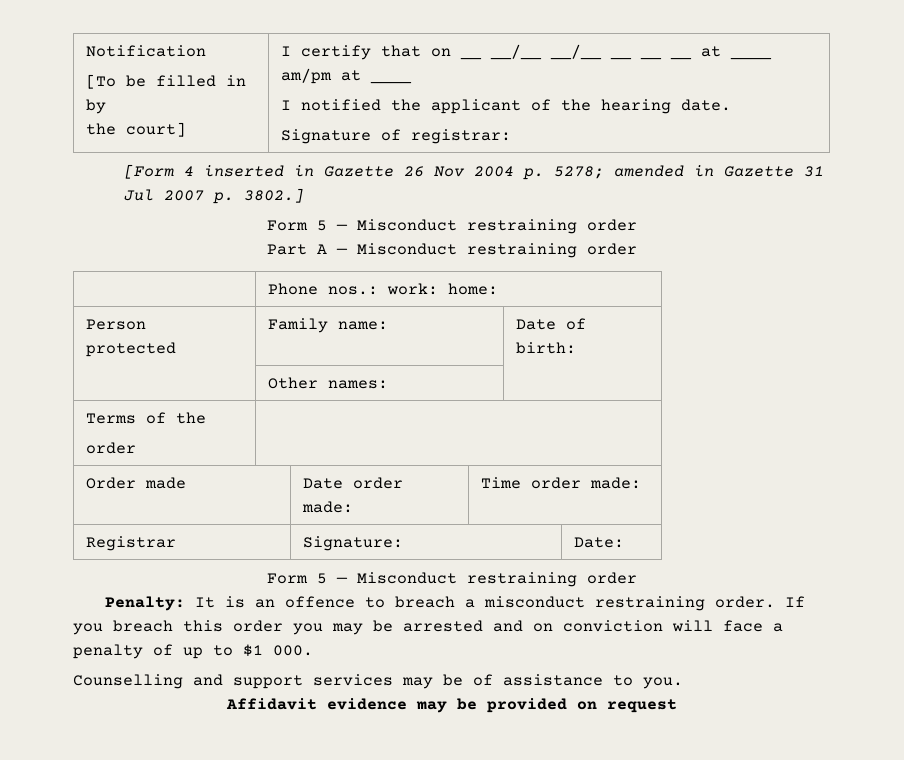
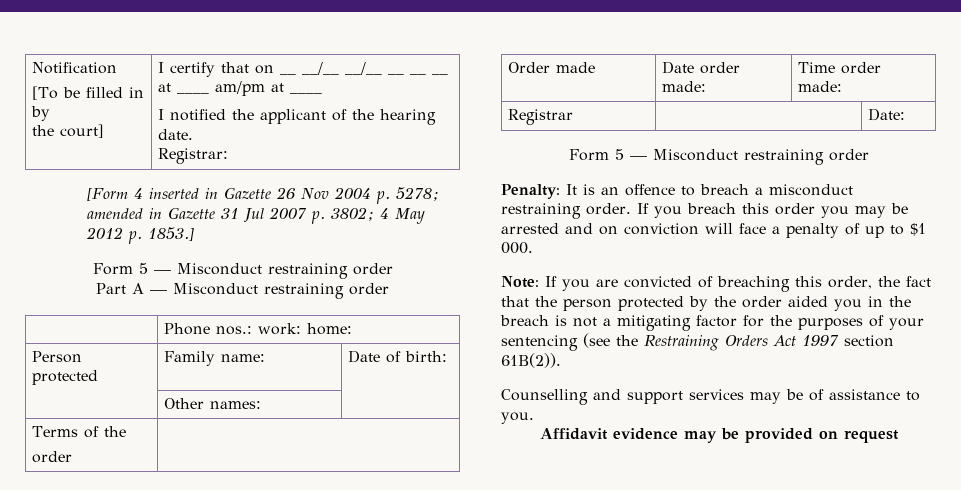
[281,129,512,144] Signature of registrar: -> [157,148,228,164] Registrar:
[243,188,304,203] 3802.] -> [331,207,426,224] [86,227,195,244] 3802; 4 May 2012 p. 1853.]
[303,536,404,551] Signature: -> (573, 117) none
(313, 650) none -> [501,276,931,292] [501,296,911,311] [500,315,924,331] [501,333,894,351] [501,353,561,368] // Note: If you are convicted of breaching this order, the fact that the person protected by the order aided you in the breach is not a mitigating factor for the purposes of your sentencing (see the Restraining Orders Act 1997 section 61B(2)).

